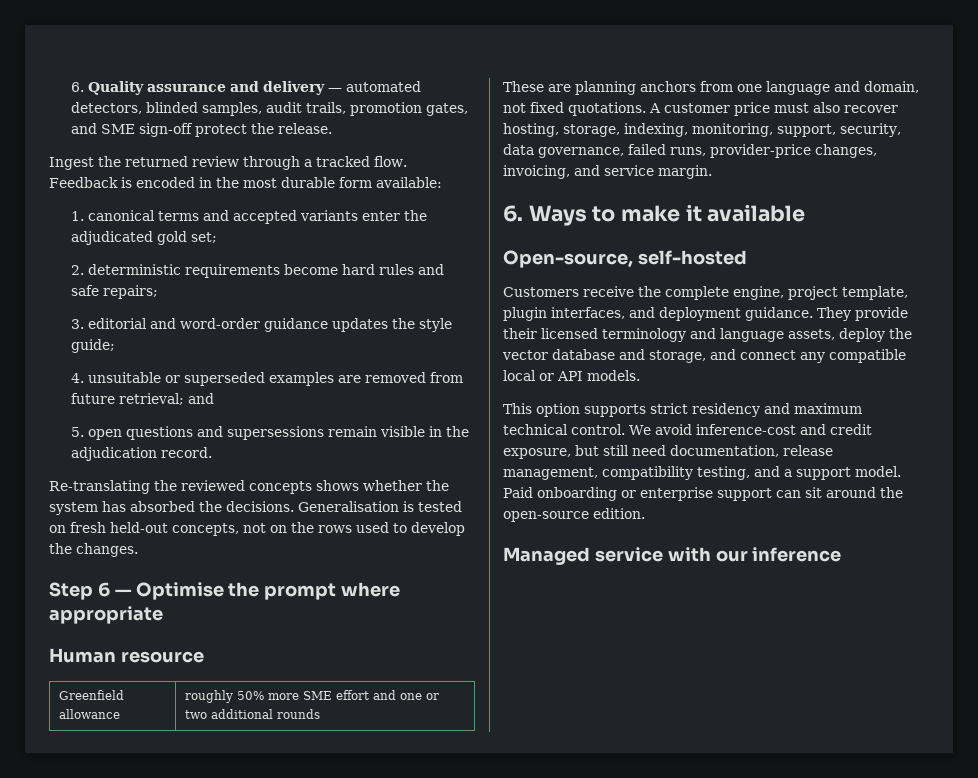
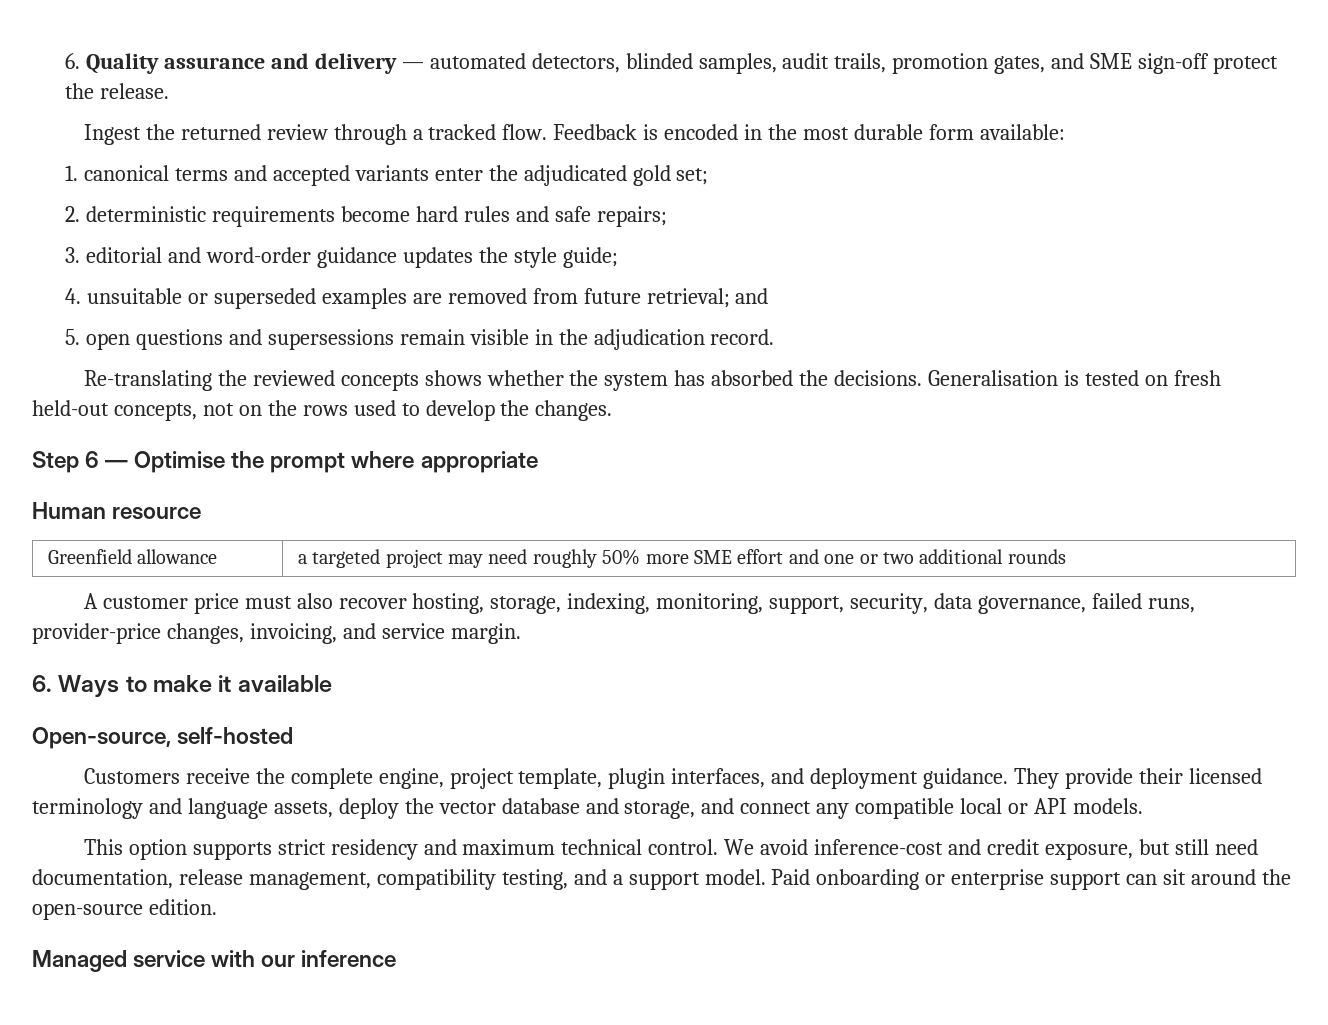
(121, 714) none -> [297,549,528,568] a targeted project may need
[503,81,919,95] [503,102,646,116] These are planning anchors from one language and domain, not fixed quotations. -> (1066, 556) none

